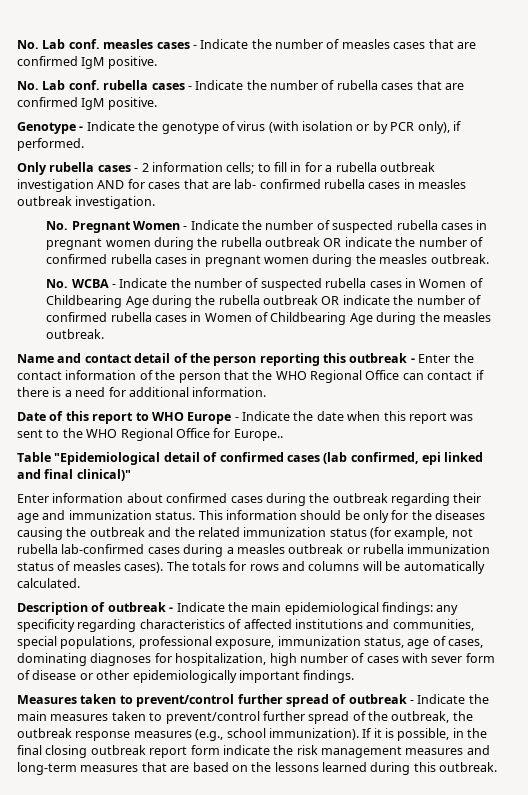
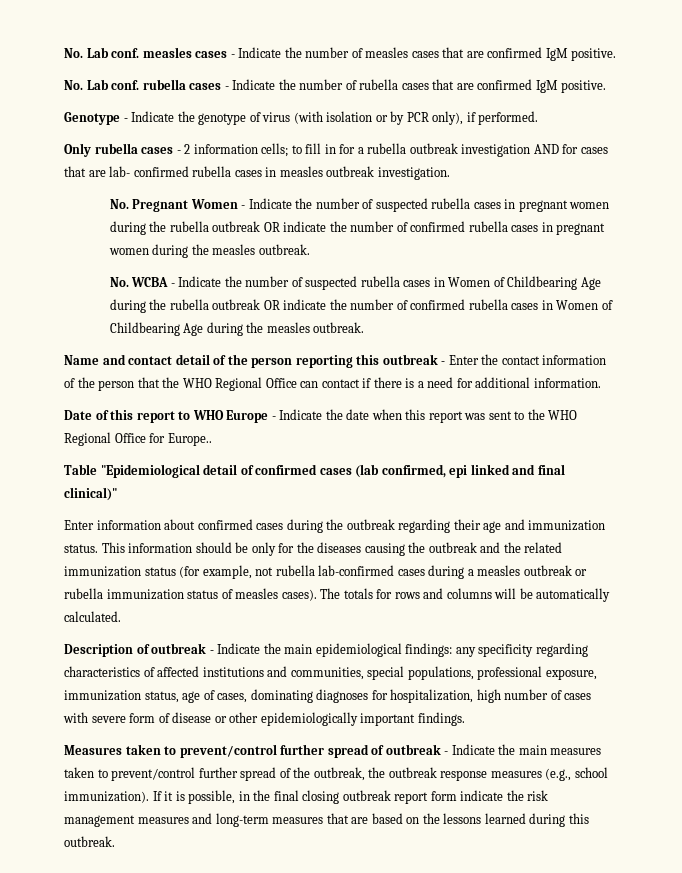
[431,656,463,663] sever -> [91,716,126,723] severe

